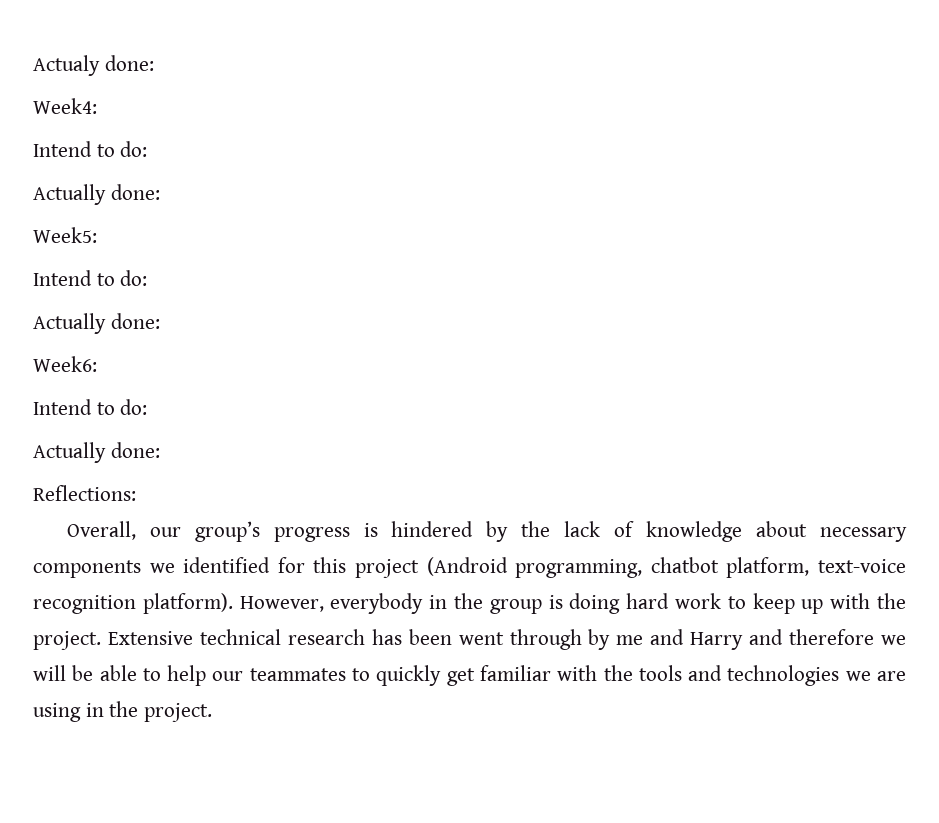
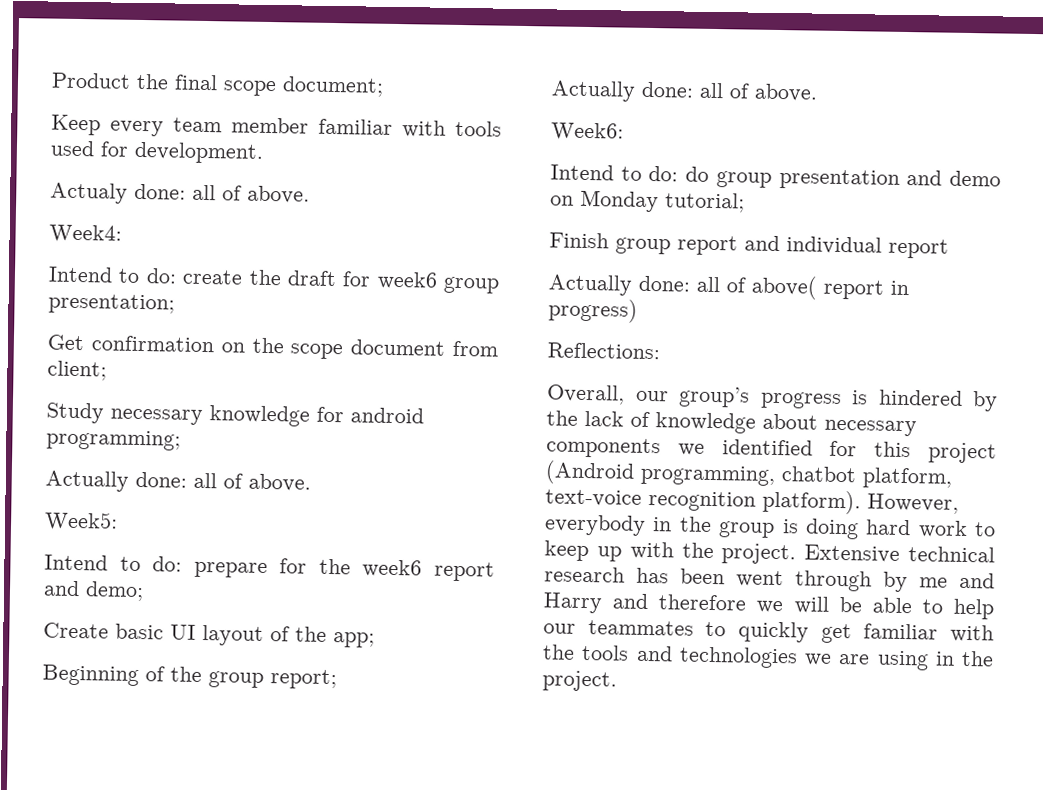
(33, 65) none -> [51,72,384,97] [51,114,502,138] [50,140,264,164] Product the final scope document; // Keep every team member familiar with tools used for development. //
(154, 63) none -> [192,184,310,204] all of above.
[33,184,160,205] // Actually done: -> [182,269,499,294] [48,293,175,315] [47,334,498,360] [47,360,107,381] [46,402,424,427] [46,429,181,451] [45,470,311,492] create the draft for week6 group presentation; // Get confirmation on the scope document from client; // Study necessary knowledge for android programming; // Actually done: all of above.
[33,313,160,334] // Actually done: -> [193,558,495,582] [43,580,144,602] [43,622,375,648] [42,664,337,690] [551,80,818,102] prepare for the week6 report and demo; // Create basic UI layout of the app; // Beginning of the group report; // Actually done: all of above.
[33,442,160,463] // Actually done: -> [685,166,1001,190] [550,189,745,213] [549,232,949,259] [548,274,909,300] [548,298,638,323] do group presentation and demo on Monday tutorial; // Finish group report and individual report // Actually done: all of above( report in progress)

